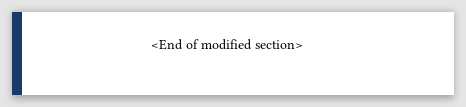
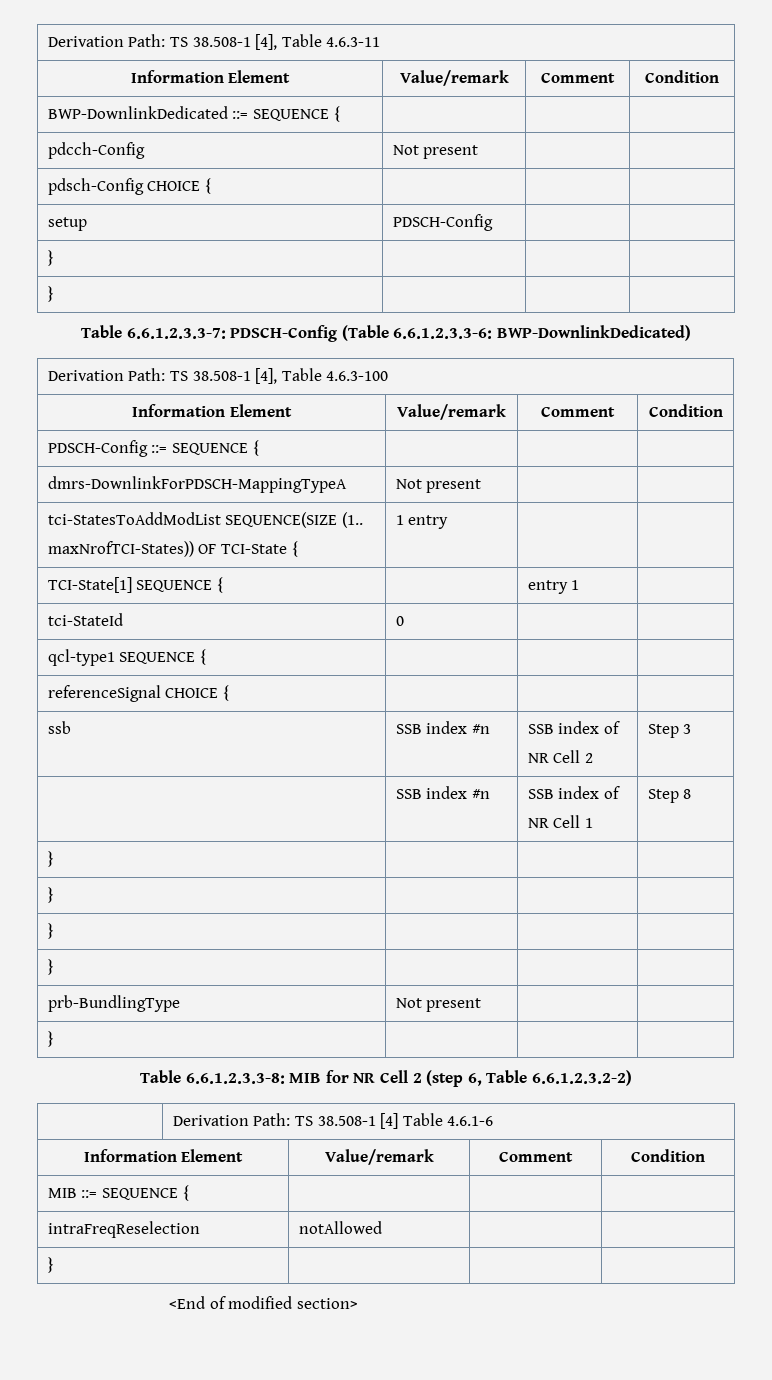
(150, 44) none -> [47,34,381,50] [130,70,291,83] [399,70,509,86] [541,72,615,83] [645,70,719,83] [47,106,340,122] [47,142,145,159] [392,145,479,159] [47,178,212,195] [47,217,87,231] [392,214,493,231] [47,250,54,266] [47,286,54,302] [81,325,691,342] [47,368,389,384] [132,404,292,417] [397,404,506,420] [541,406,615,417] [648,404,723,417] [47,440,259,457] [47,476,347,493] [395,479,482,493] [47,512,364,528] [47,541,298,557] [395,515,449,529] [47,577,224,593] [527,580,580,594] [47,613,123,626] [395,616,404,626] [47,649,207,666] [47,685,230,702] [47,721,71,734] [395,721,491,734] [527,721,621,734] [527,750,594,763] [647,724,692,738] [395,786,491,799] [527,786,621,799] [527,815,594,828] [647,789,692,803] [47,851,54,867] [47,887,54,903] [47,923,54,939] [47,959,54,975] [47,995,180,1012] [395,998,482,1012] [47,1031,54,1047] [140,1070,632,1087] [172,1113,494,1129] [83,1149,244,1162] [324,1149,434,1165] [499,1151,573,1162] [631,1149,705,1162] [47,1185,189,1201] [47,1221,200,1238] [298,1221,382,1234] [47,1257,54,1273] Derivation Path: TS 38.508-1 [4], Table 4.6.3-11 // Information Element | Value/remark | Comment | Condition // BWP-DownlinkDedicated ::= SEQUENCE { | | | // pdcch-Config | Not present | | // pdsch-Config CHOICE { | | | // setup | PDSCH-Config | | // } | | | // } | | | // Table 6.6.1.2.3.3-7: PDSCH-Config (Table 6.6.1.2.3.3-6: BWP-DownlinkDedicated) // Derivation Path: TS 38.508-1 [4], Table 4.6.3-100 // Information Element | Value/remark | Comment | Condition // PDSCH-Config ::= SEQUENCE { | | | // dmrs-DownlinkForPDSCH-MappingTypeA | Not present | | // tci-StatesToAddModList SEQUENCE(SIZE (1.. maxNrofTCI-States)) OF TCI-State { | 1 entry | | // TCI-State[1] SEQUENCE { | | entry 1 | // tci-StateId | 0 | | // qcl-type1 SEQUENCE { | | | // referenceSignal CHOICE { | | | // ssb | SSB index #n | SSB index of NR Cell 2 | Step 3 // | SSB index #n | SSB index of NR Cell 1 | Step 8 // } | | | // } | | | // } | | | // } | | | // prb-BundlingType | Not present | | // } | | | // Table 6.6.1.2.3.3-8: MIB for NR Cell 2 (step 6, Table 6.6.1.2.3.2-2) // | Derivation Path: TS 38.508-1 [4] Table 4.6.1-6 // Information Element | Value/remark | Comment | Condition // MIB ::= SEQUENCE { | | | // intraFreqReselection | notAllowed | | // } | | | //

